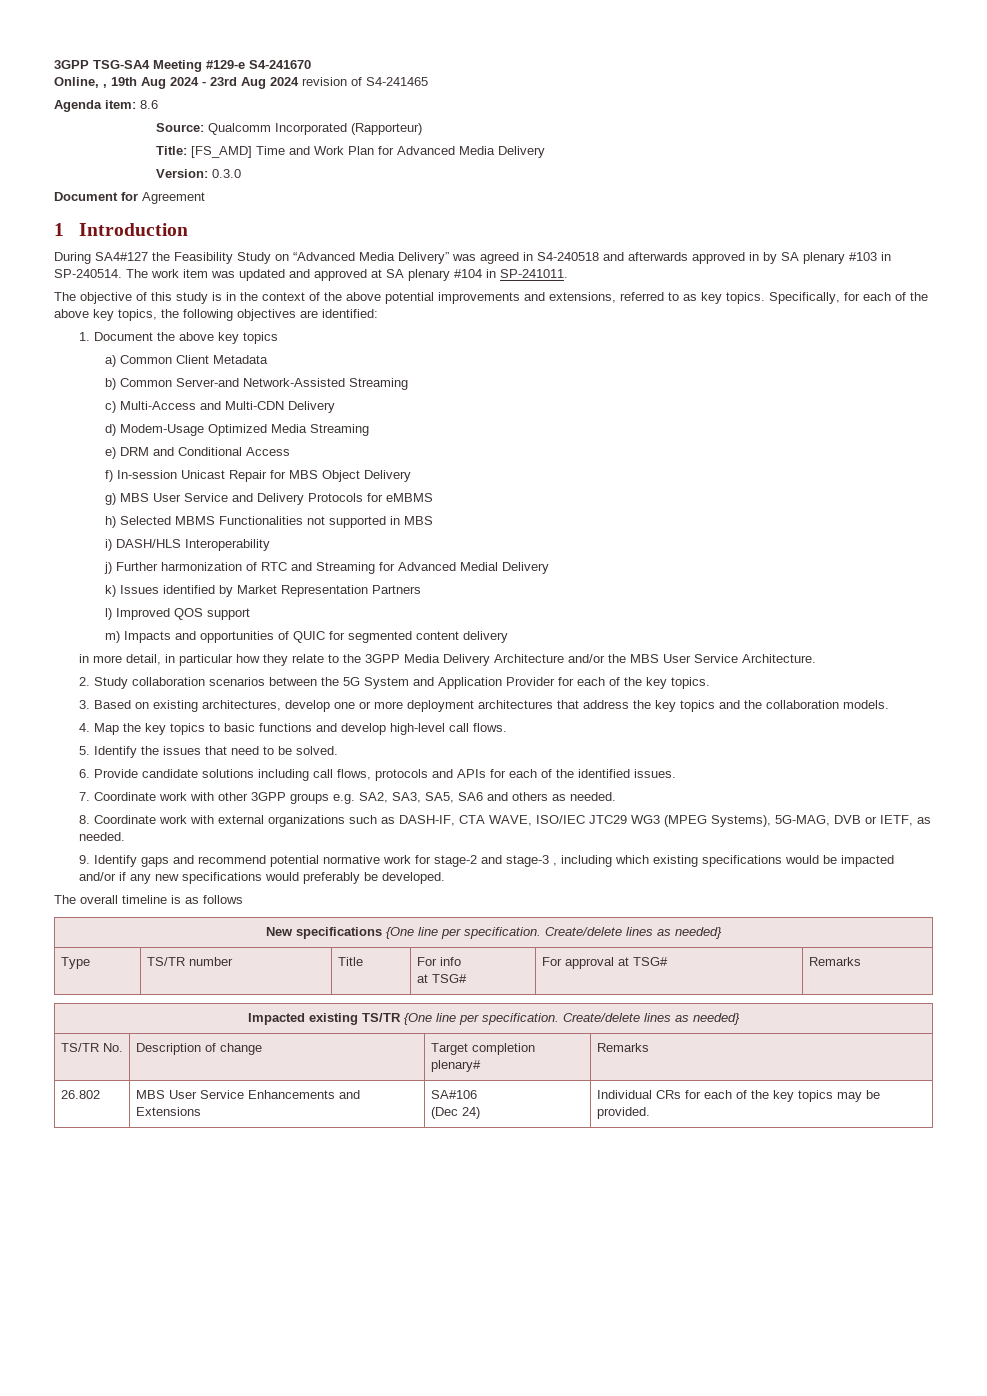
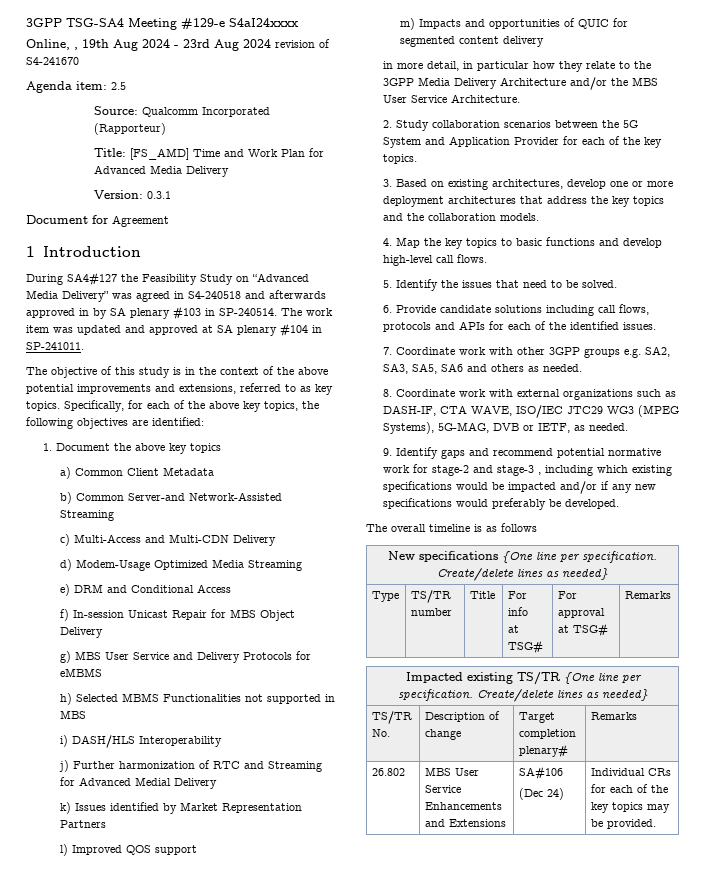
[249,60,311,69] S4-241670 -> [229,18,299,27] S4aI24xxxx
[366,77,428,86] S4-241465 -> [26,57,79,65] S4-241670
[140,100,158,109] 8.6 -> [111,82,126,90] 2.5
[211,169,241,178] 0.3.0 -> [146,191,171,199] 0.3.1

